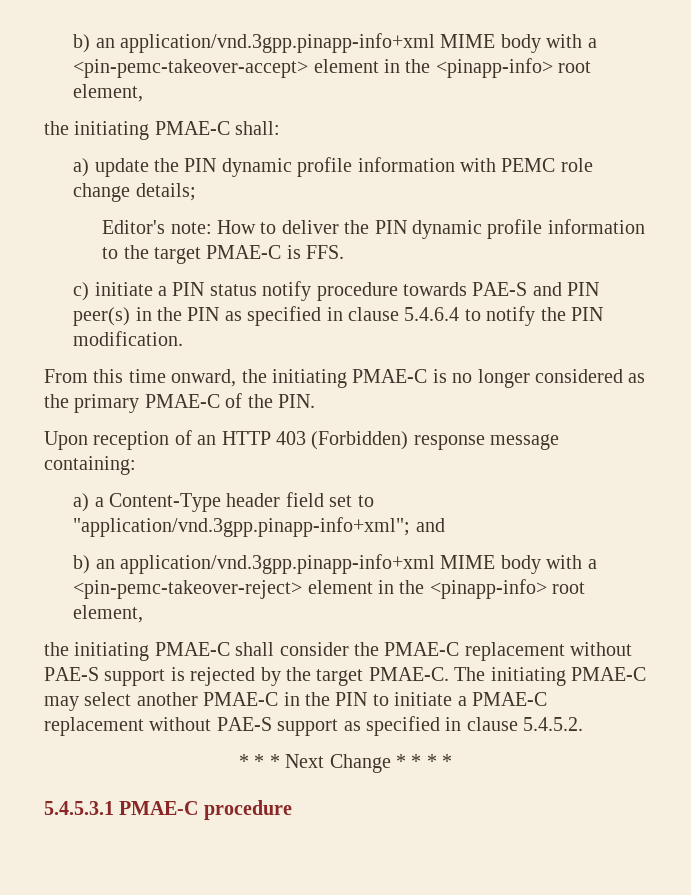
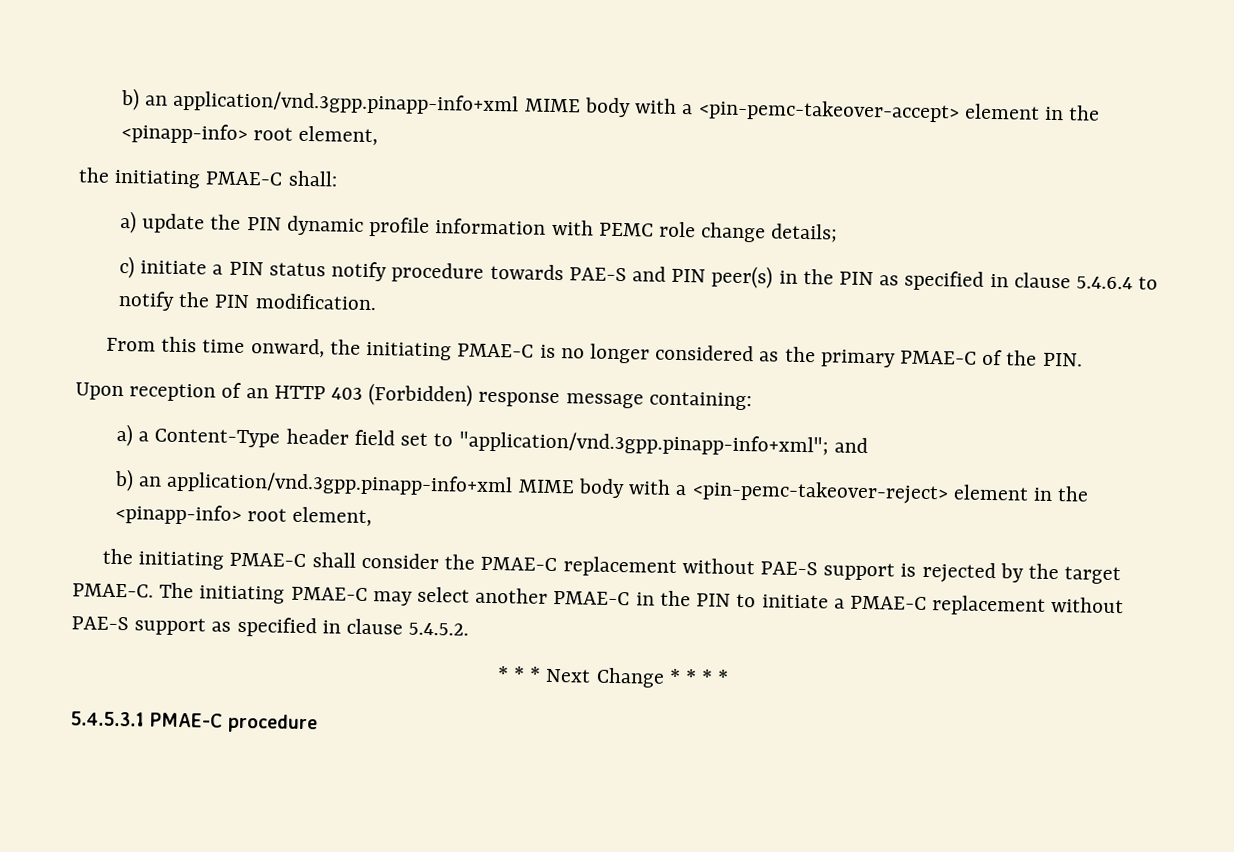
[102,219,645,239] [102,245,345,264] // Editor's note: How to deliver the PIN dynamic profile information to the target PMAE-C is FFS. -> (839, 233) none

